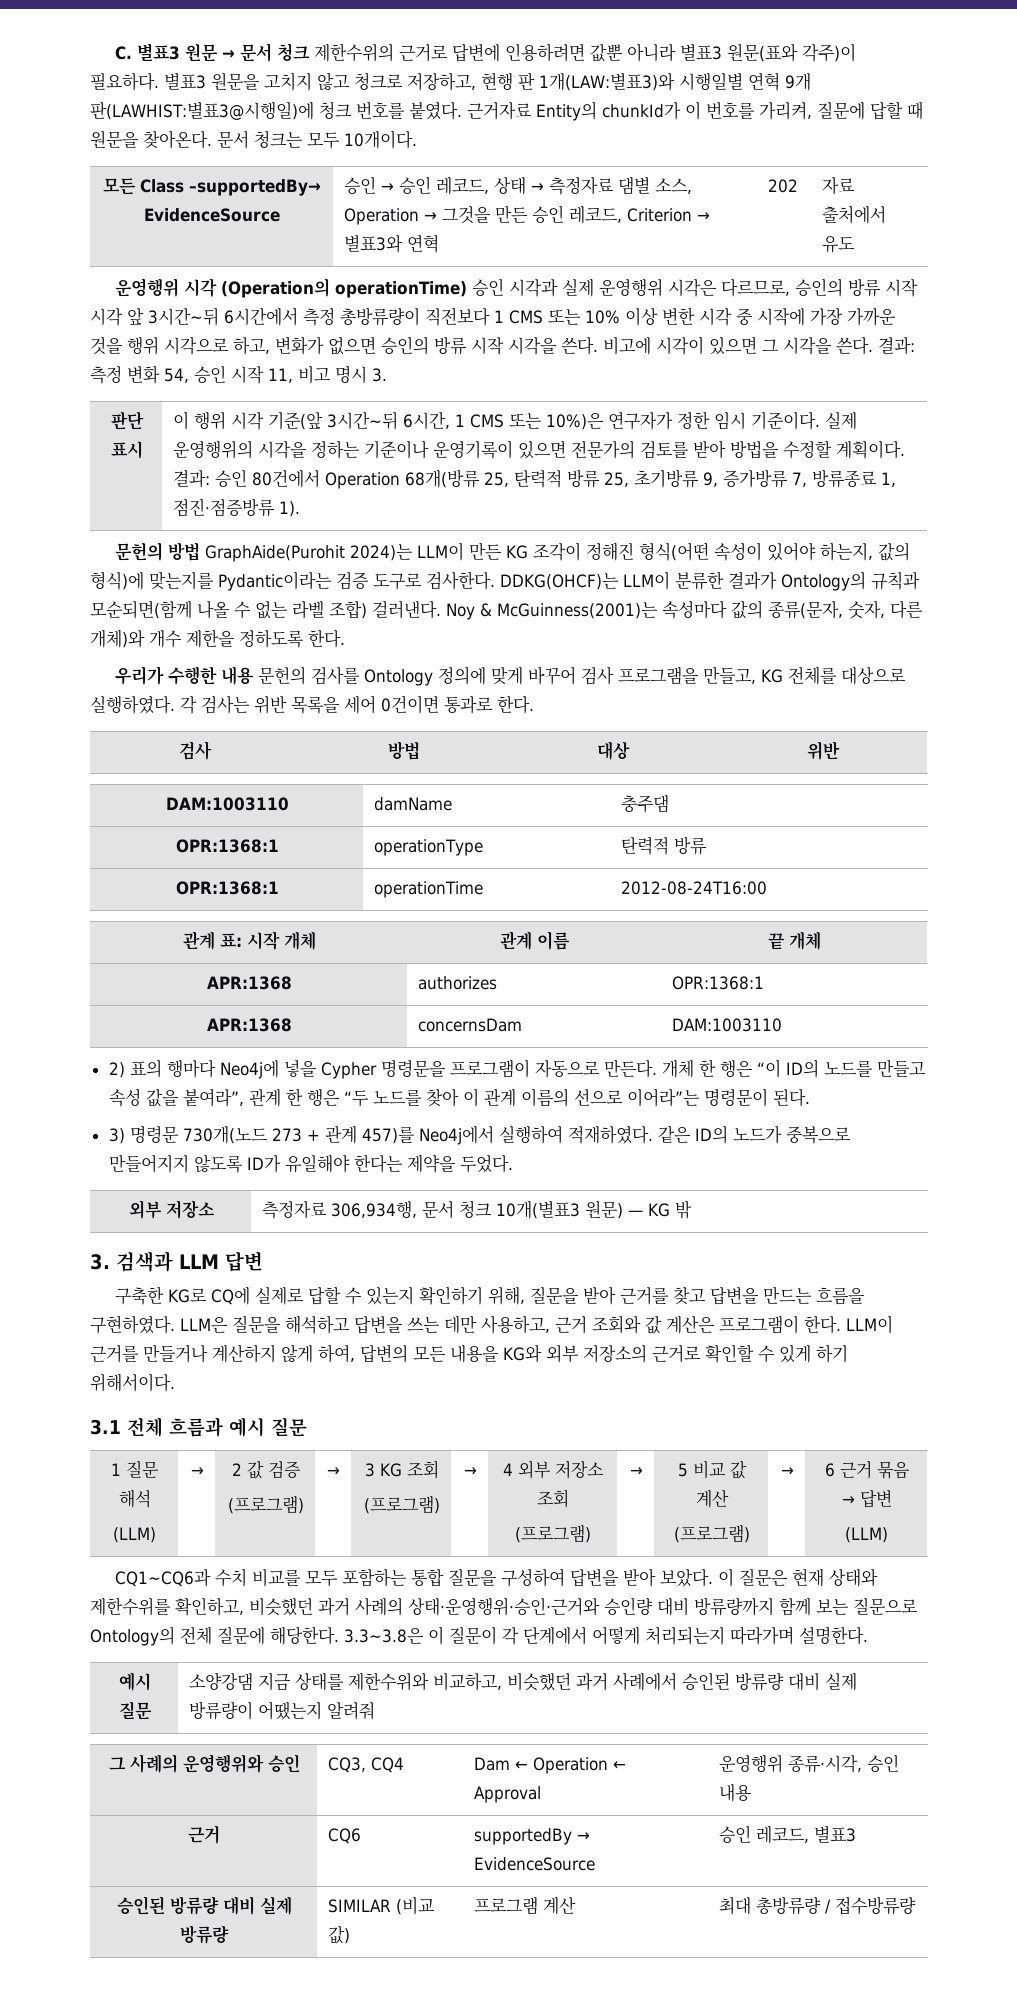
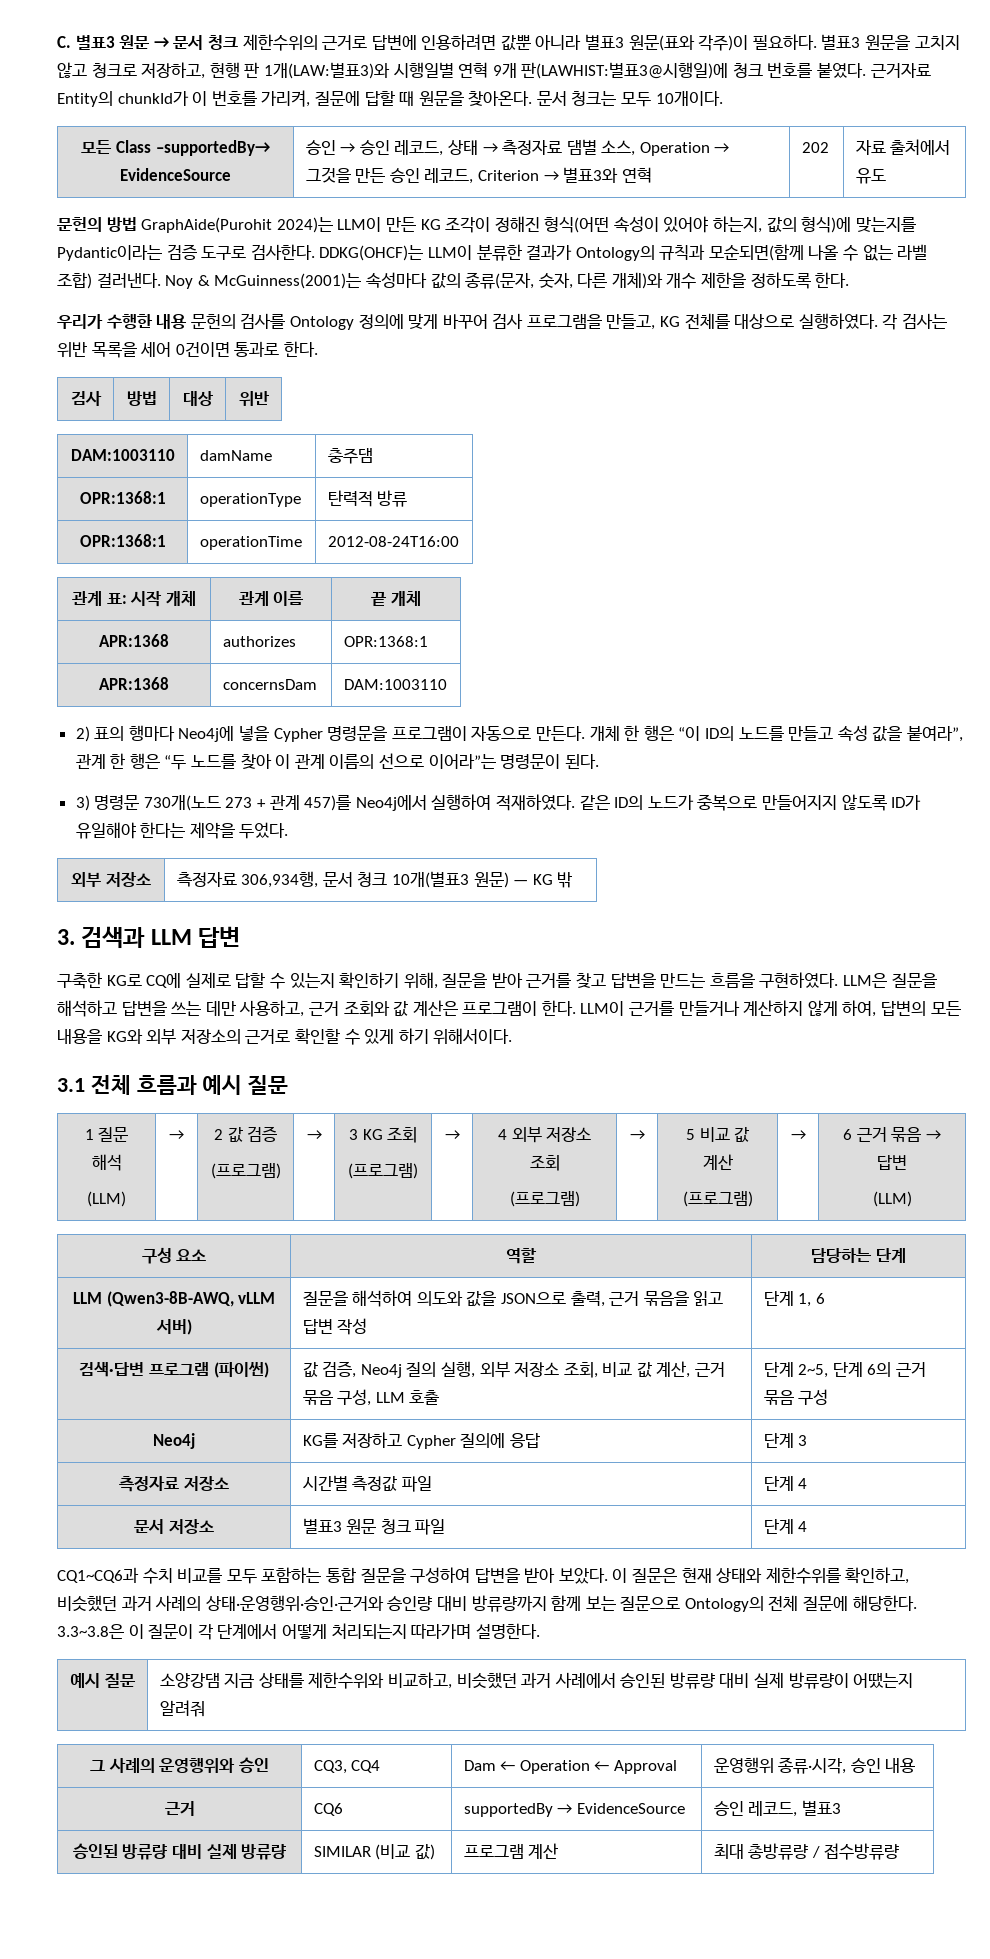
[114,278,918,298] [90,307,896,326] [90,336,915,355] [90,365,387,384] [110,411,144,430] [110,441,143,458] [173,411,858,430] [173,440,906,459] [173,469,897,489] [173,498,301,517] // 운영행위 시각 (Operation의 operationTime) 승인 시각과 실제 운영행위 시각은 다르므로, 승인의 방류 시작 시각 앞 3시간~뒤 6시간에서 측정 총방류량이 직전보다 1 CMS 또는 10% 이상 변한 시각 중 시작에 가장 가까운 것을 행위 시각으로 하고, 변화가 없으면 승인의 방류 시작 시각을 쓴다. 비고에 시각이 있으면 그 시각을 쓴다. 결과: 측정 변화 54, 승인 시작 11, 비고 명시 3. // 판단 표시 | 이 행위 시각 기준(앞 3시간~뒤 6시간, 1 CMS 또는 10%)은 연구자가 정한 임시 기준이다. 실제 운영행위의 시각을 정하는 기준이나 운영기록이 있으면 전문가의 검토를 받아 방법을 수정할 계획이다. 결과: 승인 80건에서 Operation 68개(방류 25, 탄력적 방류 25, 초기방류 9, 증가방류 7, 방류종료 1, 점진·점증방류 1). -> (886, 176) none
(888, 1535) none -> [141,1247,207,1264] [506,1248,537,1264] [811,1248,906,1263] [72,1291,276,1307] [155,1319,192,1335] [302,1290,724,1307] [302,1318,368,1335] [763,1291,825,1307] [79,1362,269,1378] [302,1361,726,1378] [302,1389,440,1406] [763,1362,926,1378] [763,1389,829,1405] [153,1433,195,1449] [302,1432,540,1449] [763,1433,808,1448] [119,1476,229,1492] [302,1475,432,1492] [763,1476,808,1491] [134,1519,214,1534] [302,1518,446,1535] [763,1519,808,1534] // 구성 요소 | 역할 | 담당하는 단계 // LLM (Qwen3-8B-AWQ, vLLM 서버) | 질문을 해석하여 의도와 값을 JSON으로 출력, 근거 묶음을 읽고 답변 작성 | 단계 1, 6 // 검색·답변 프로그램 (파이썬) | 값 검증, Neo4j 질의 실행, 외부 저장소 조회, 비교 값 계산, 근거 묶음 구성, LLM 호출 | 단계 2~5, 단계 6의 근거 묶음 구성 // Neo4j | KG를 저장하고 Cypher 질의에 응답 | 단계 3 // 측정자료 저장소 | 시간별 측정값 파일 | 단계 4 // 문서 저장소 | 별표3 원문 청크 파일 | 단계 4

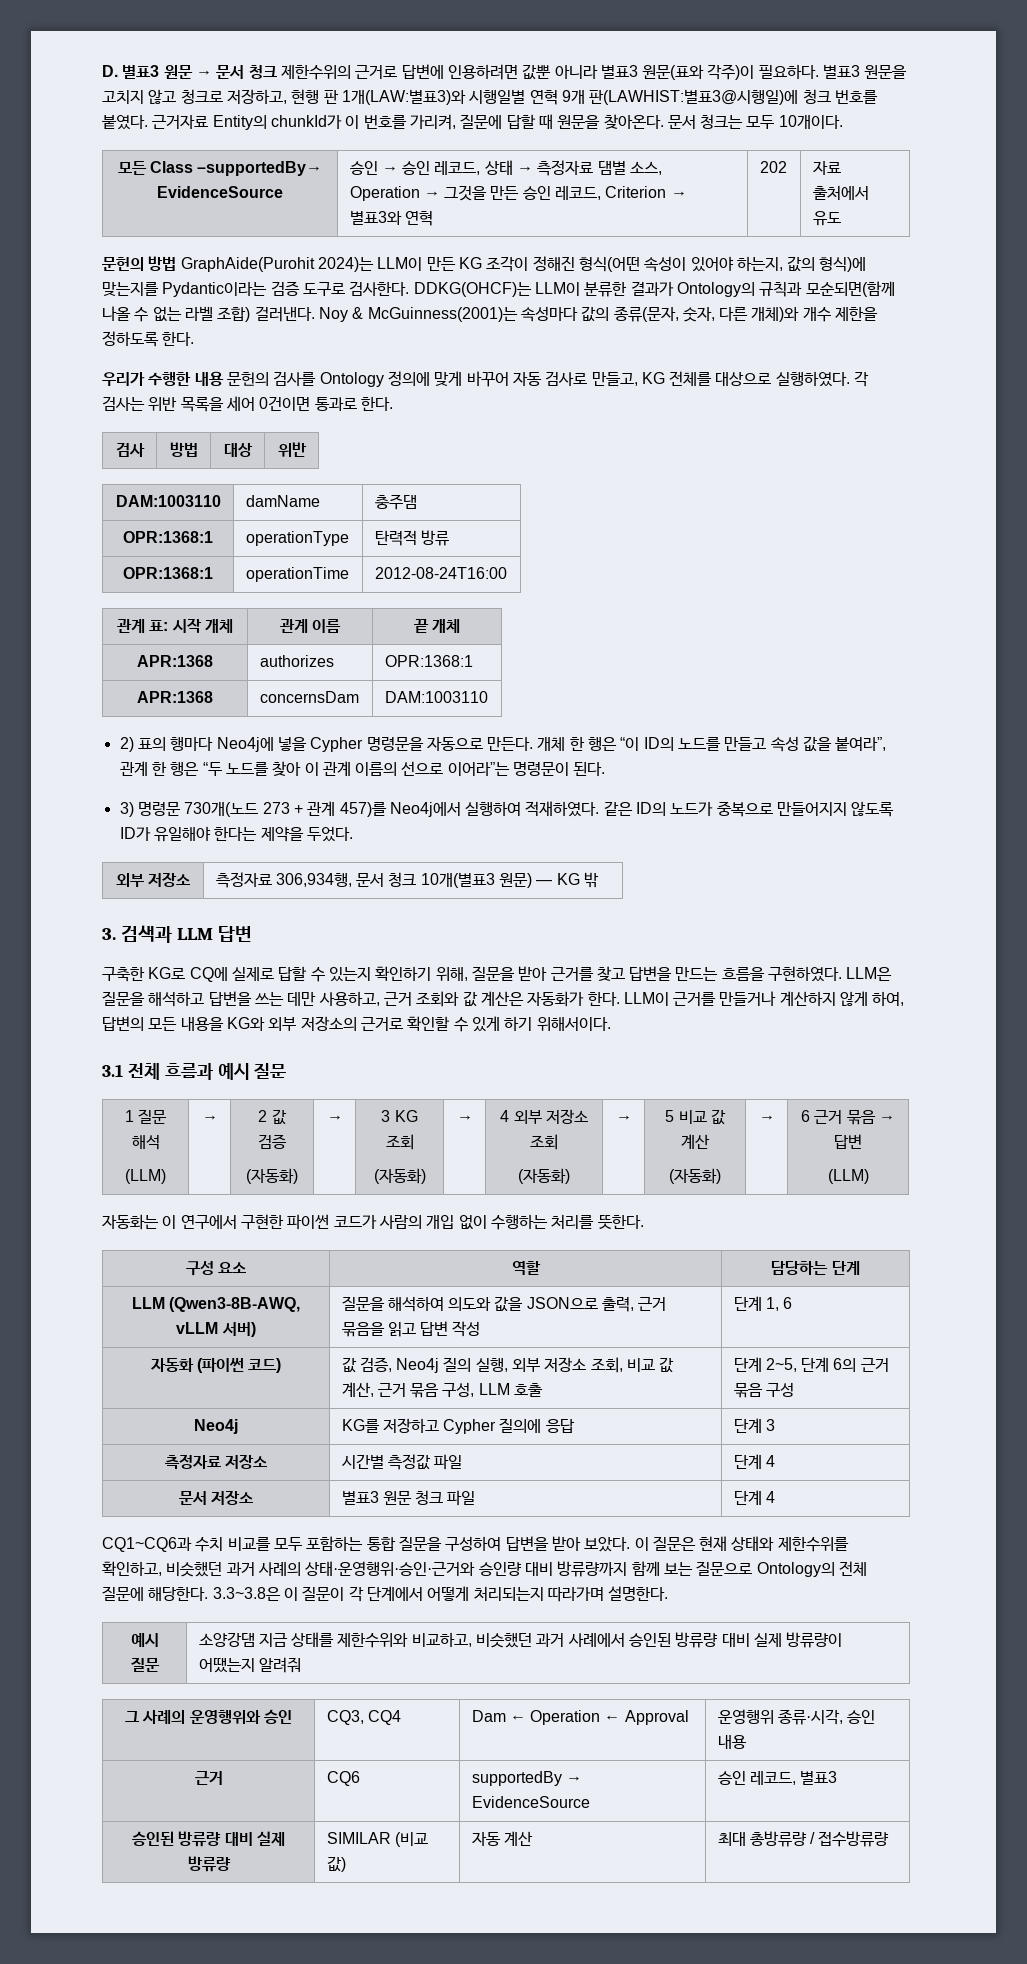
[57,36,71,48] C. -> [102,65,118,77] D.
[492,313,602,329] 검사 프로그램을 -> [512,371,588,386] 자동 검사로
[391,726,467,741] 프로그램이 -> (424, 744) none
[462,1001,538,1016] 프로그램이 -> [527,991,585,1007] 자동화가
[210,1163,281,1179] (프로그램) -> [246,1168,298,1184] (자동화)
[348,1163,418,1179] (프로그램) -> [373,1168,426,1184] (자동화)
[509,1191,580,1207] (프로그램) -> [518,1168,570,1184] (자동화)
[682,1191,753,1207] (프로그램) -> [669,1168,721,1184] (자동화)
(912, 1199) none -> [102,1214,644,1230] // 자동화는 이 연구에서 구현한 파이썬 코드가 사람의 개입 없이 수행하는 처리를 뜻한다.
[79,1362,269,1378] 검색·답변 프로그램 (파이썬) -> [149,1358,282,1373] 자동화 (파이썬 코드)
[463,1844,524,1859] 프로그램 -> [471,1832,501,1846] 자동

